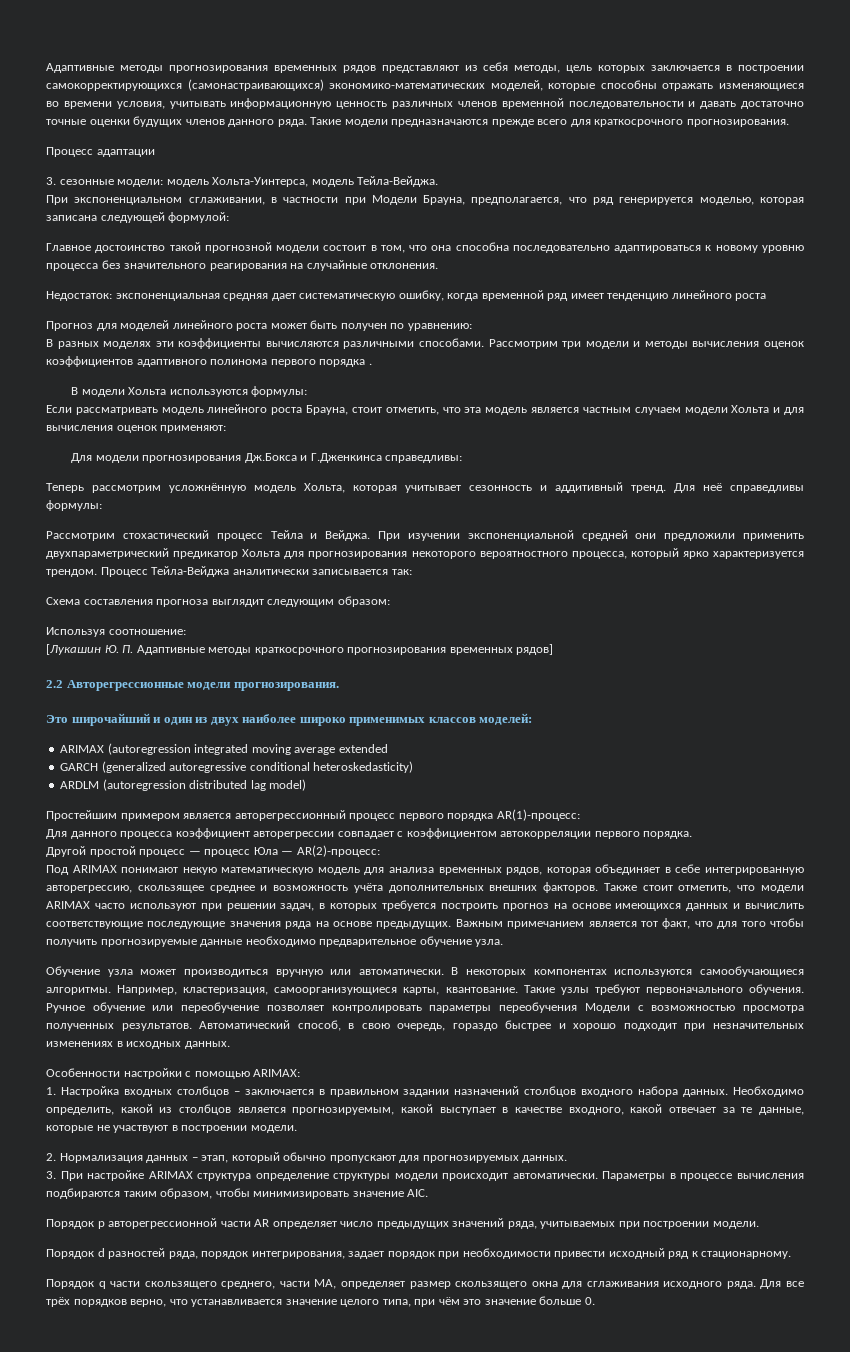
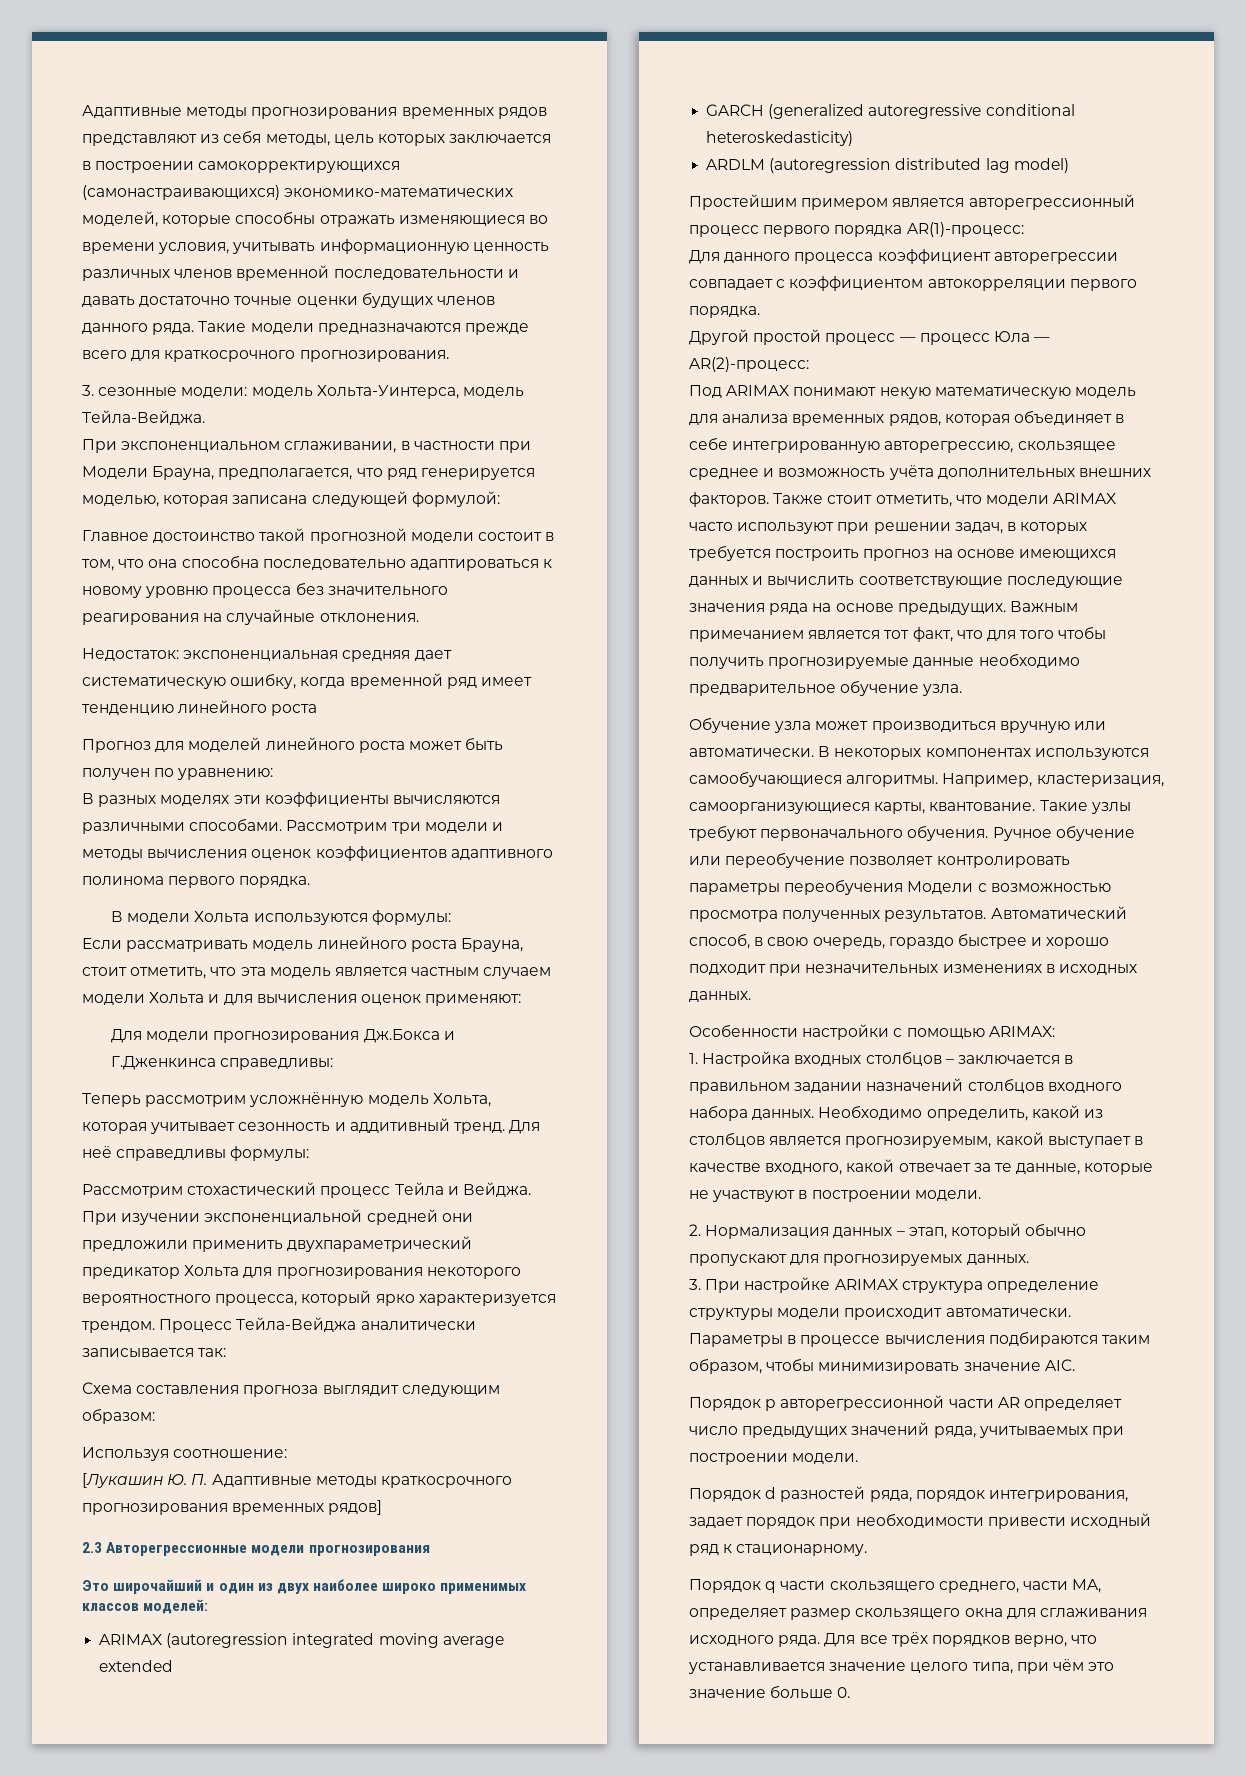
[46,147,155,157] // Процесс адаптации -> (449, 356) none
[319,359,372,367] порядка . -> [239,876,311,888] порядка.
[46,680,63,688] 2.2 -> [82,1542,102,1553] 2.3
[233,682,339,691] прогнозирования. -> [308,1545,430,1556] прогнозирования

